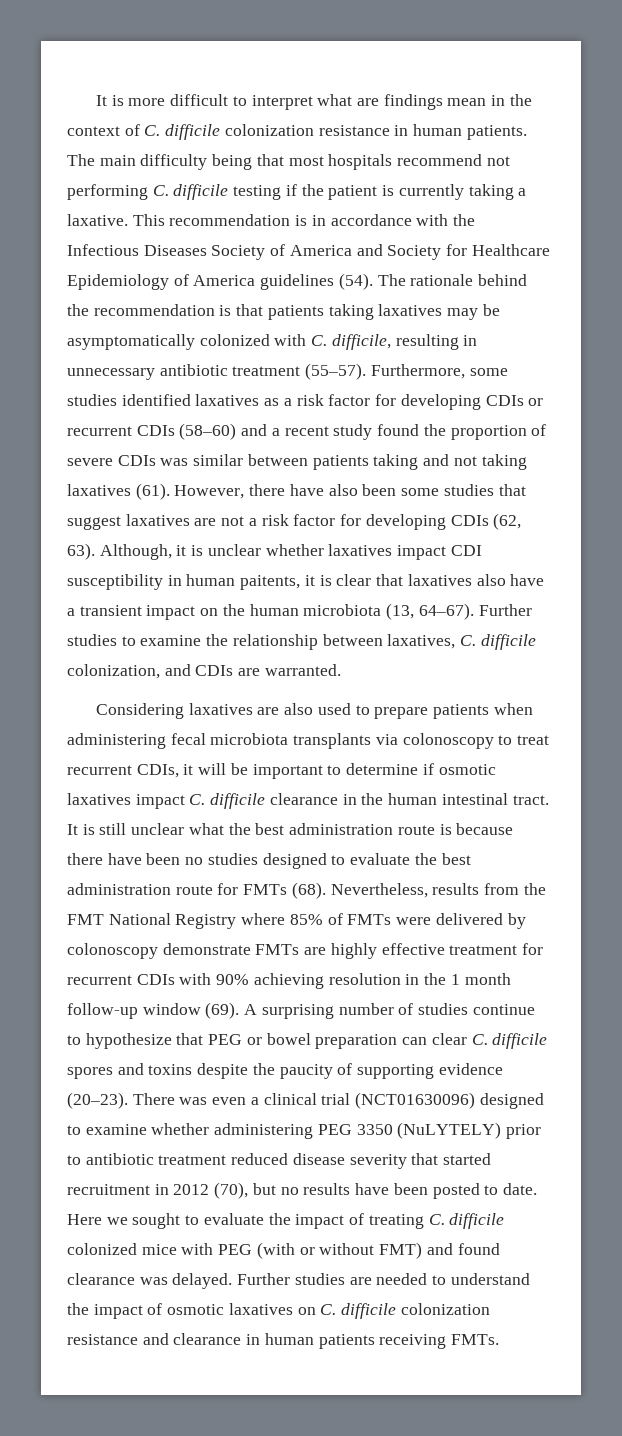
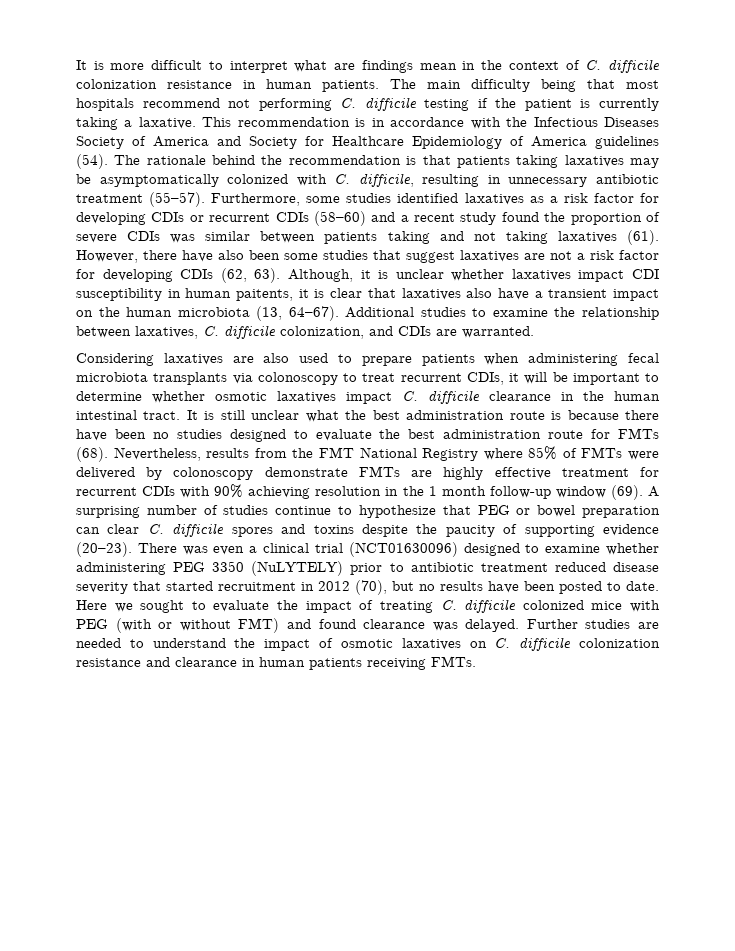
[478,604,532,616] Further -> [345,307,415,318] Additional
[422,763,434,775] if -> [152,391,205,403] whether

